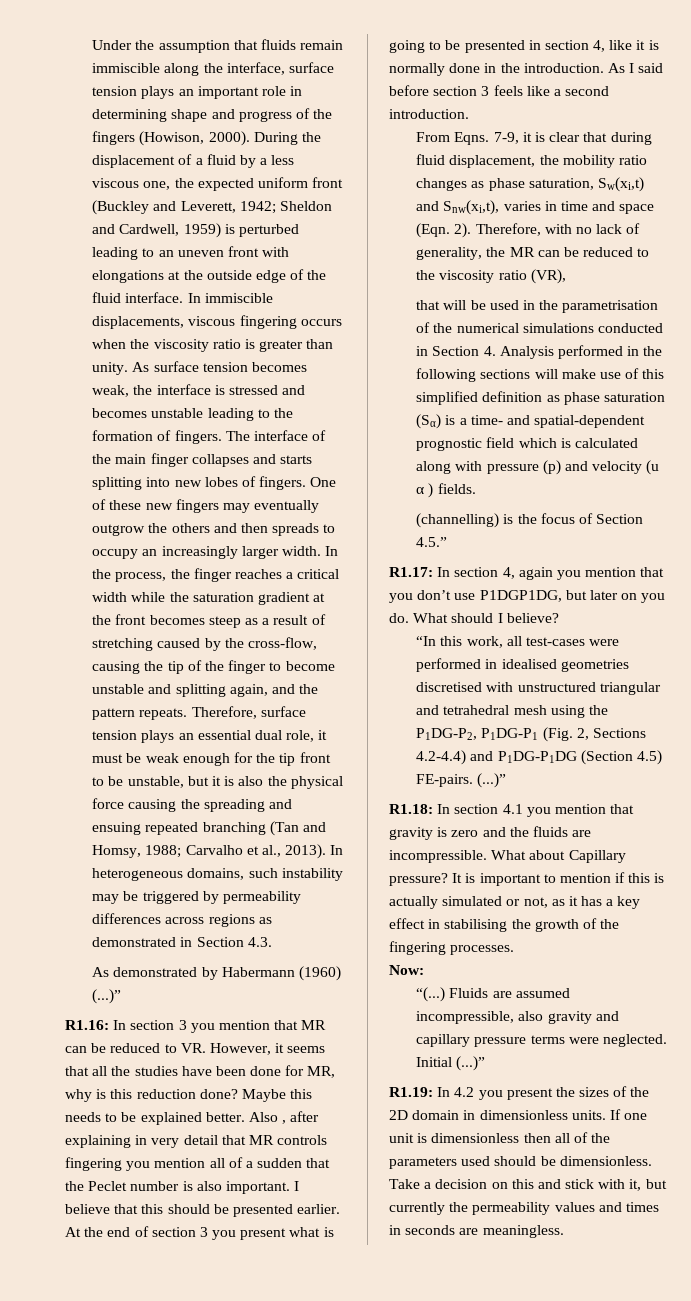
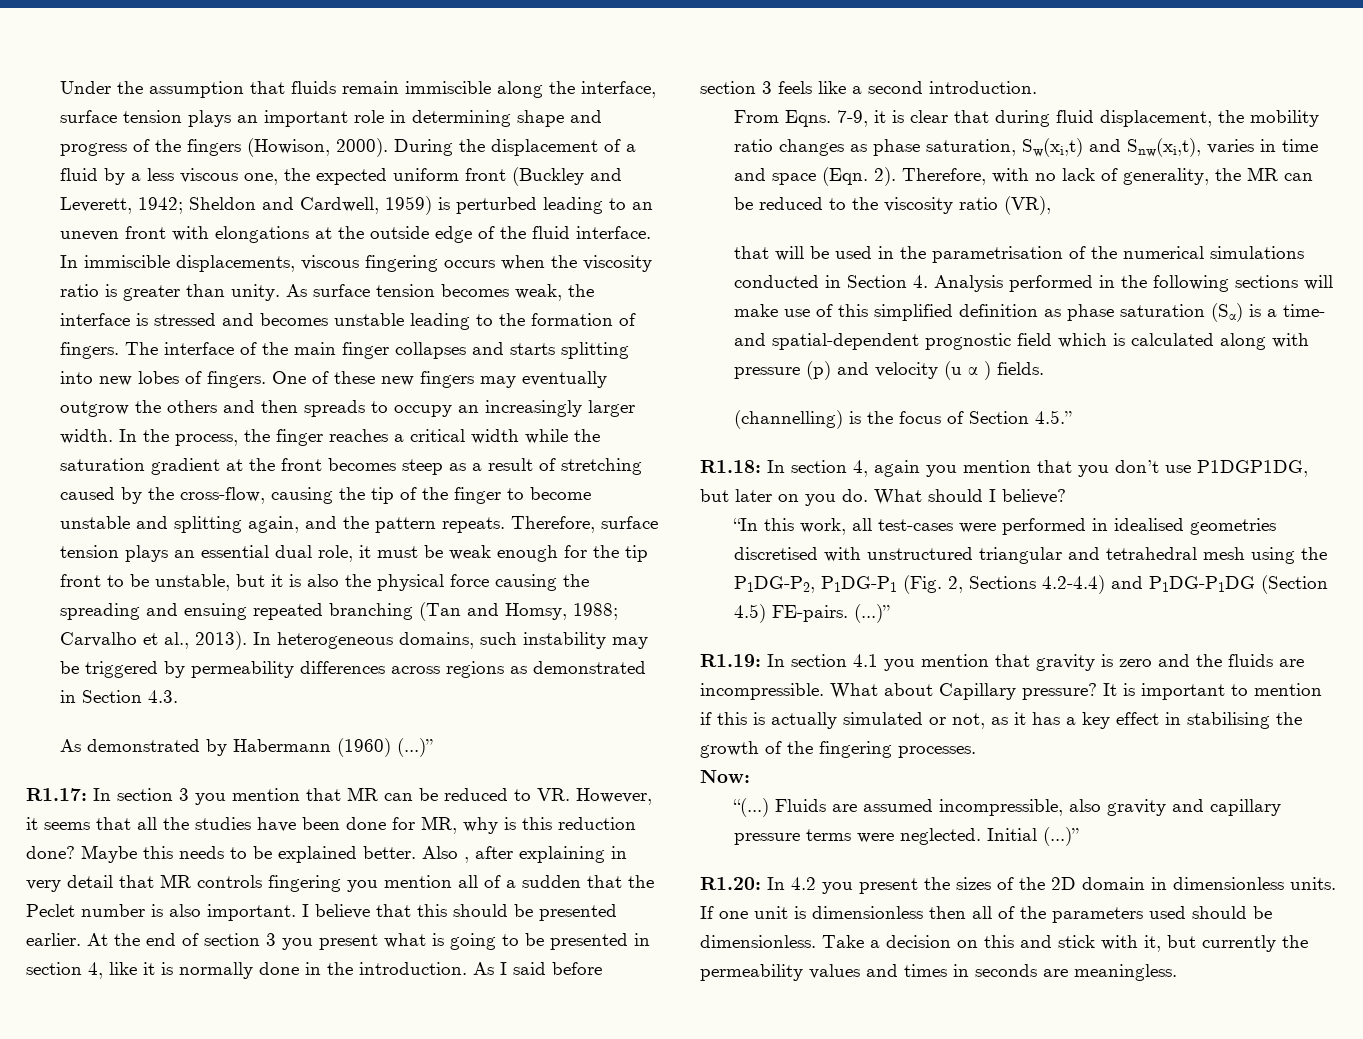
[65,1020,109,1030] R1.16: -> [26,788,87,801] R1.17:
[389,567,433,577] R1.17: -> [700,460,761,473] R1.18:
[389,804,433,814] R1.18: -> [700,654,761,667] R1.19:
[389,1087,433,1097] R1.19: -> [700,877,761,890] R1.20:

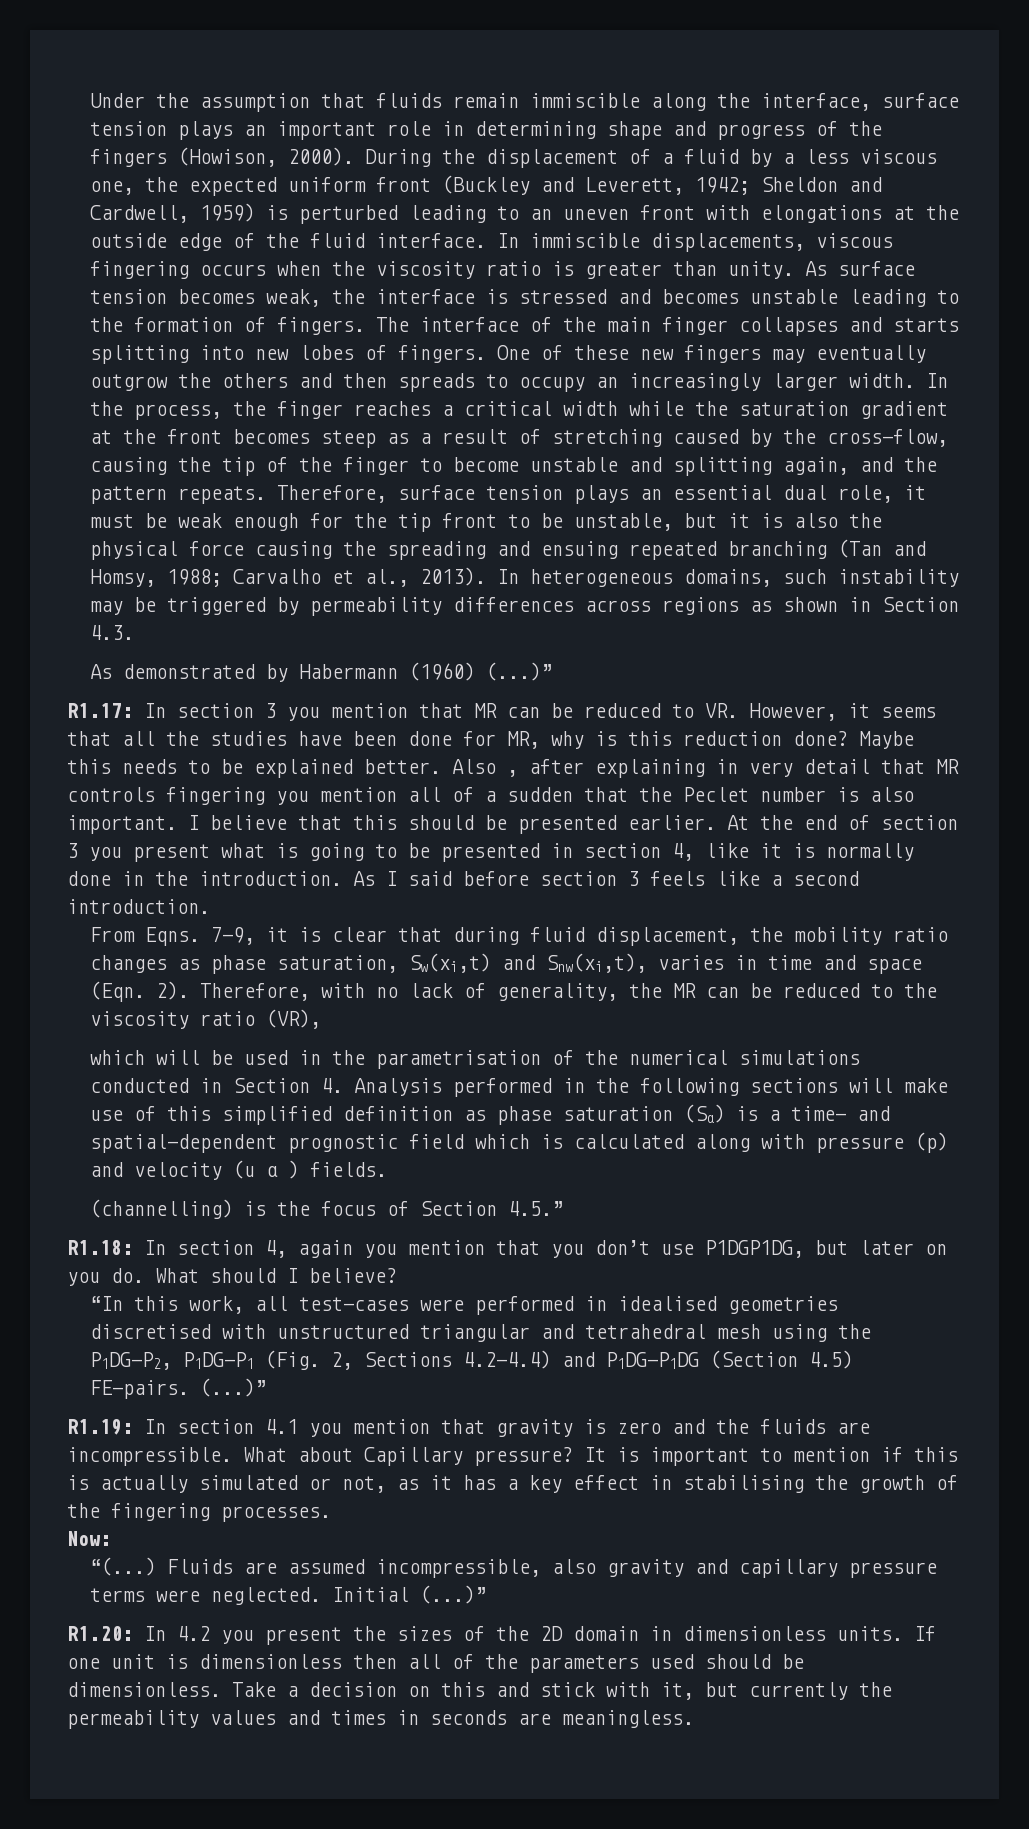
[532,661,646,674] demonstrated -> [783,597,839,612] shown
[733,246,769,259] that -> [90,1050,146,1065] which

